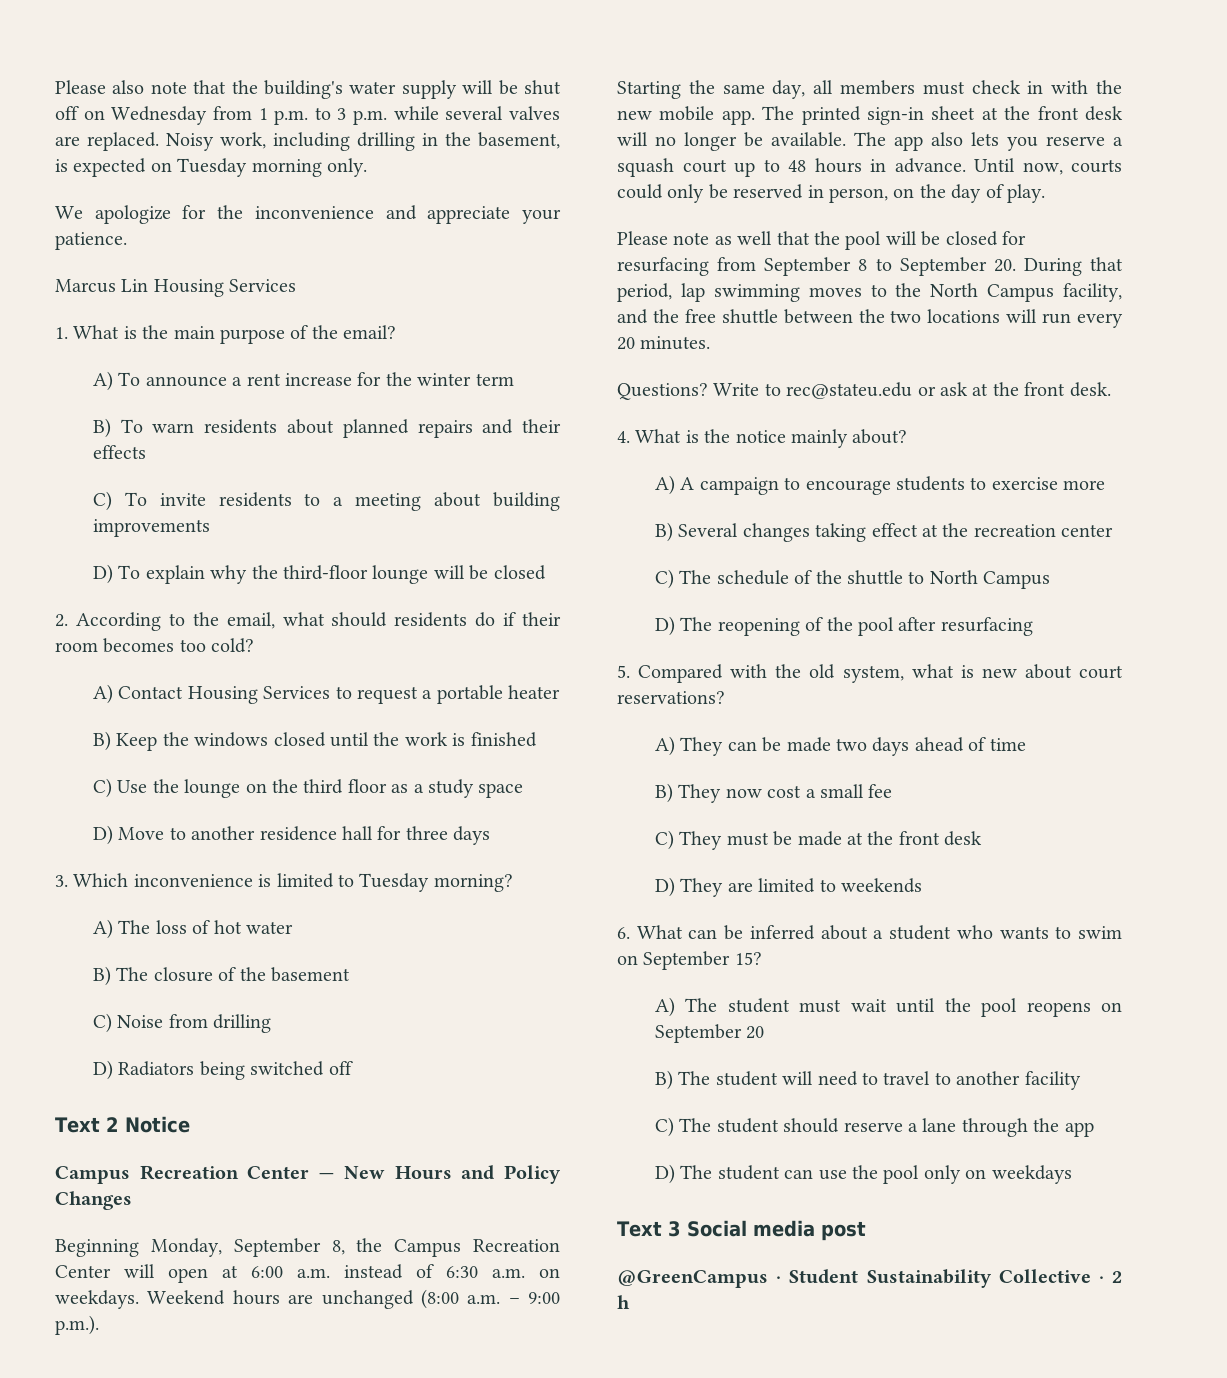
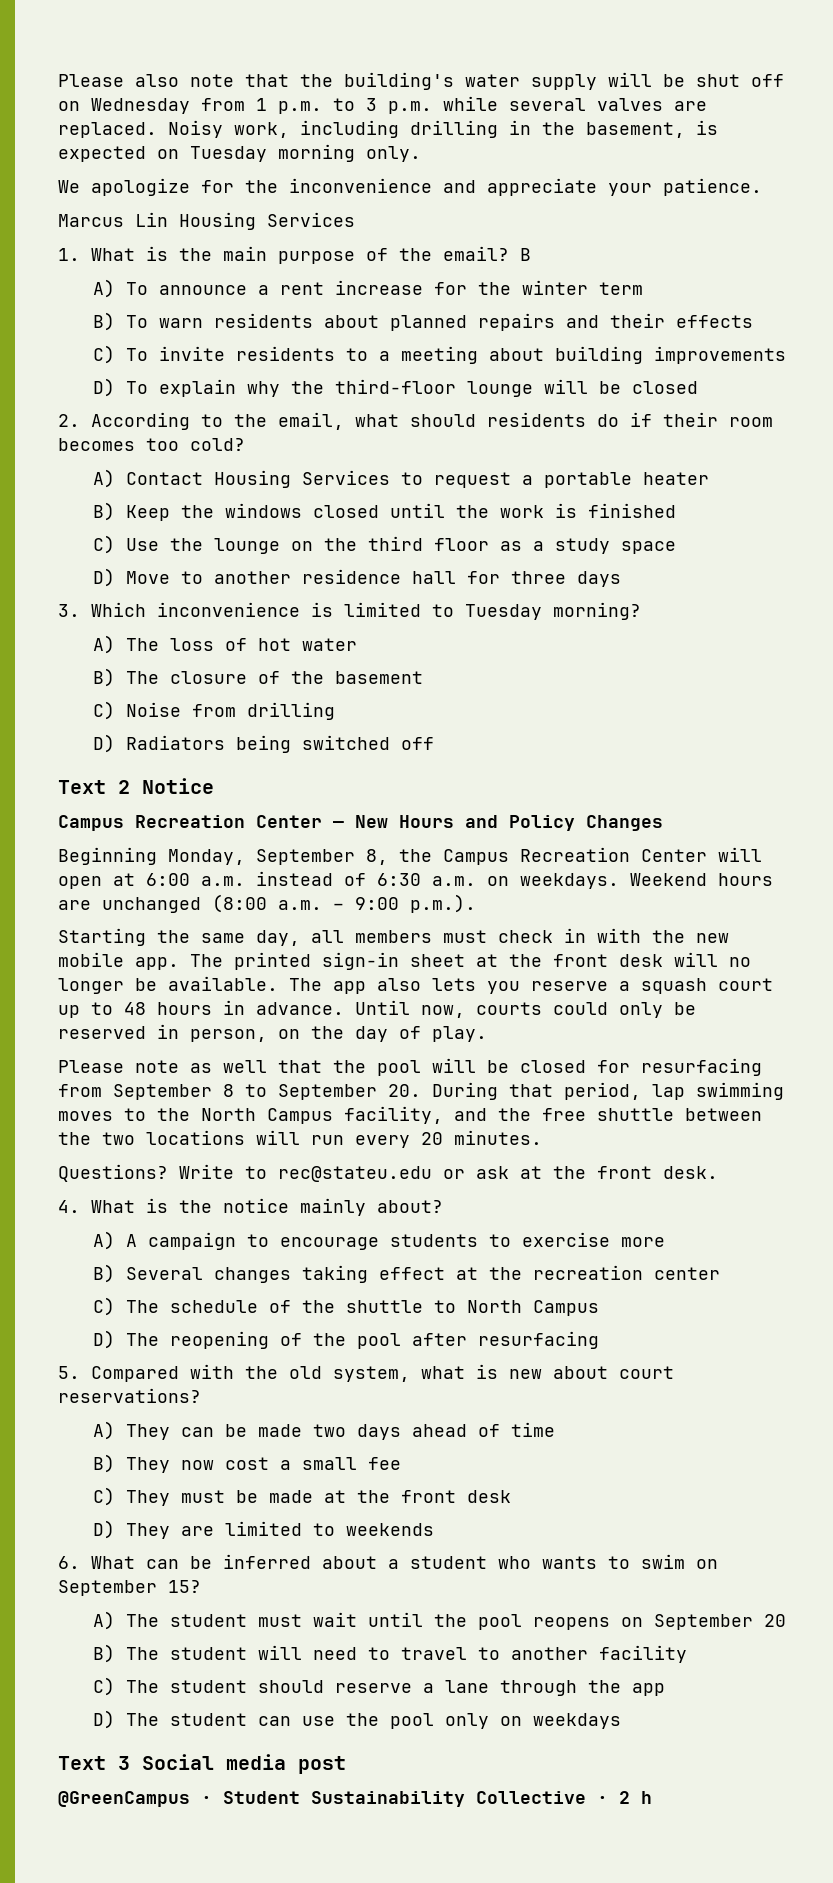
(397, 332) none -> [520,248,531,261] B

